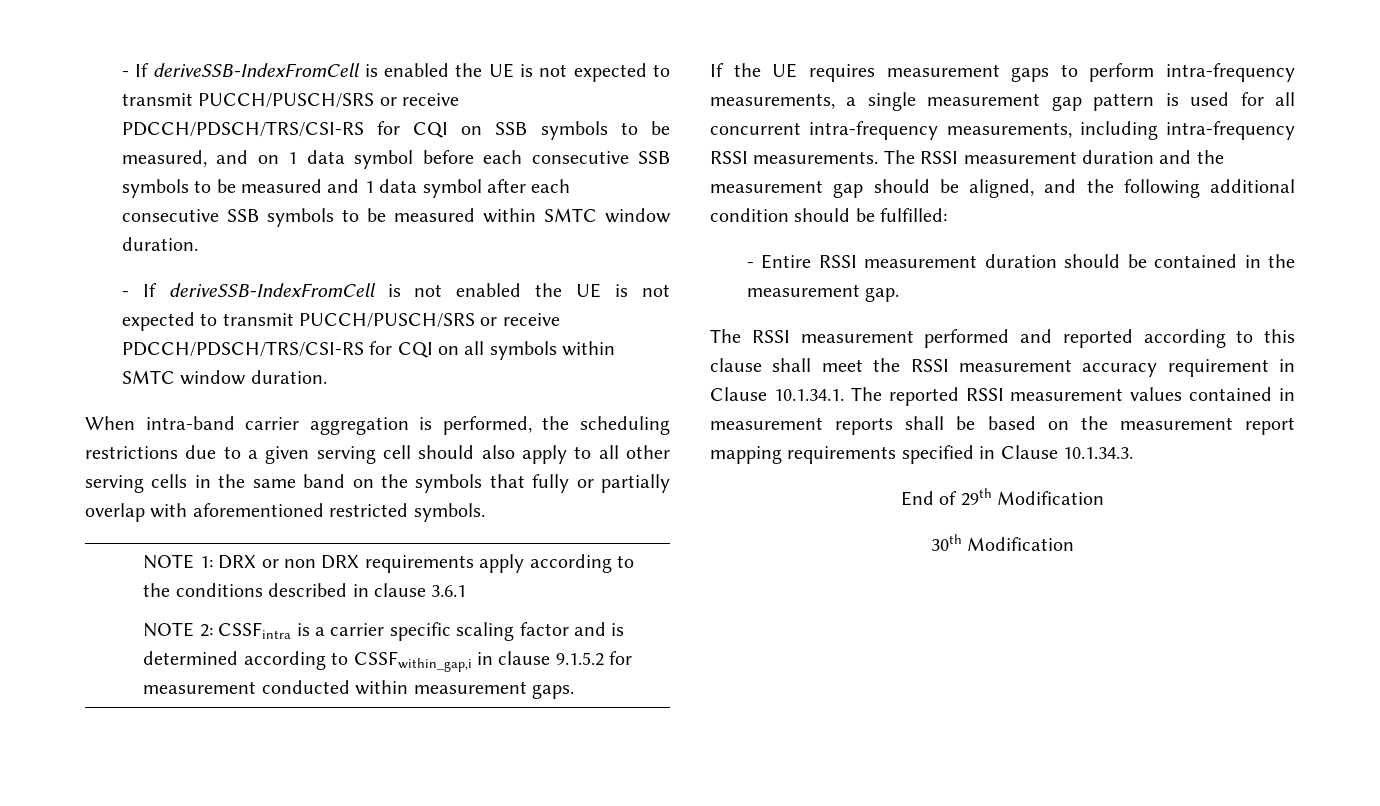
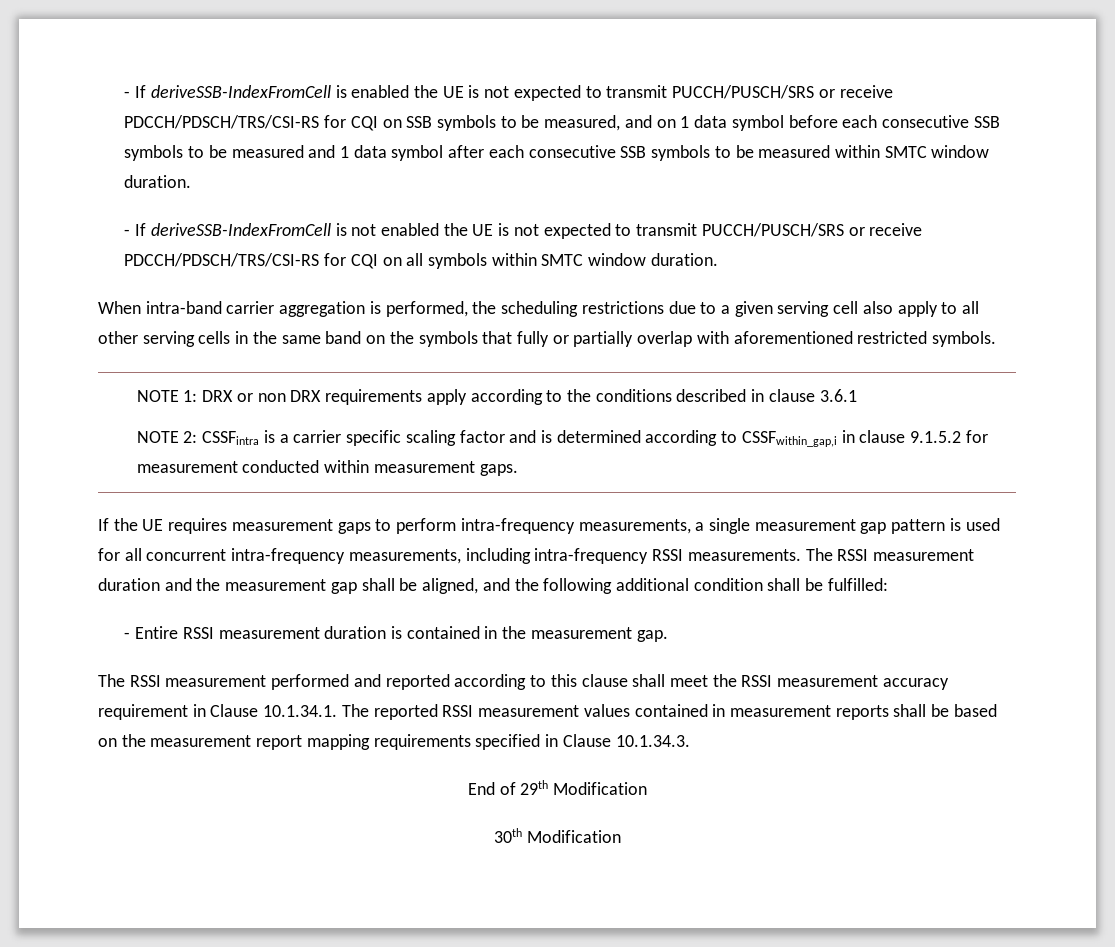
[418,445,475,459] should -> (859, 307) none
[873,179,930,193] should -> [361,578,395,591] shall
[794,208,851,222] should -> [767,578,801,591] shall
[1064,254,1147,268] should be -> [391,626,403,639] is

